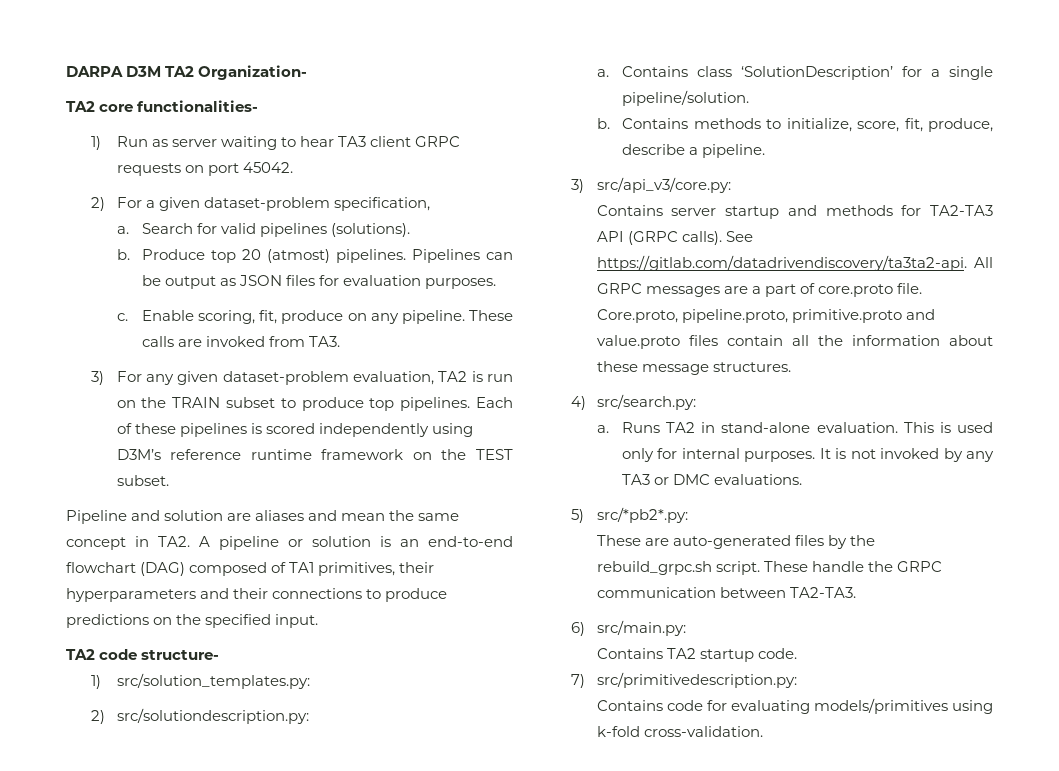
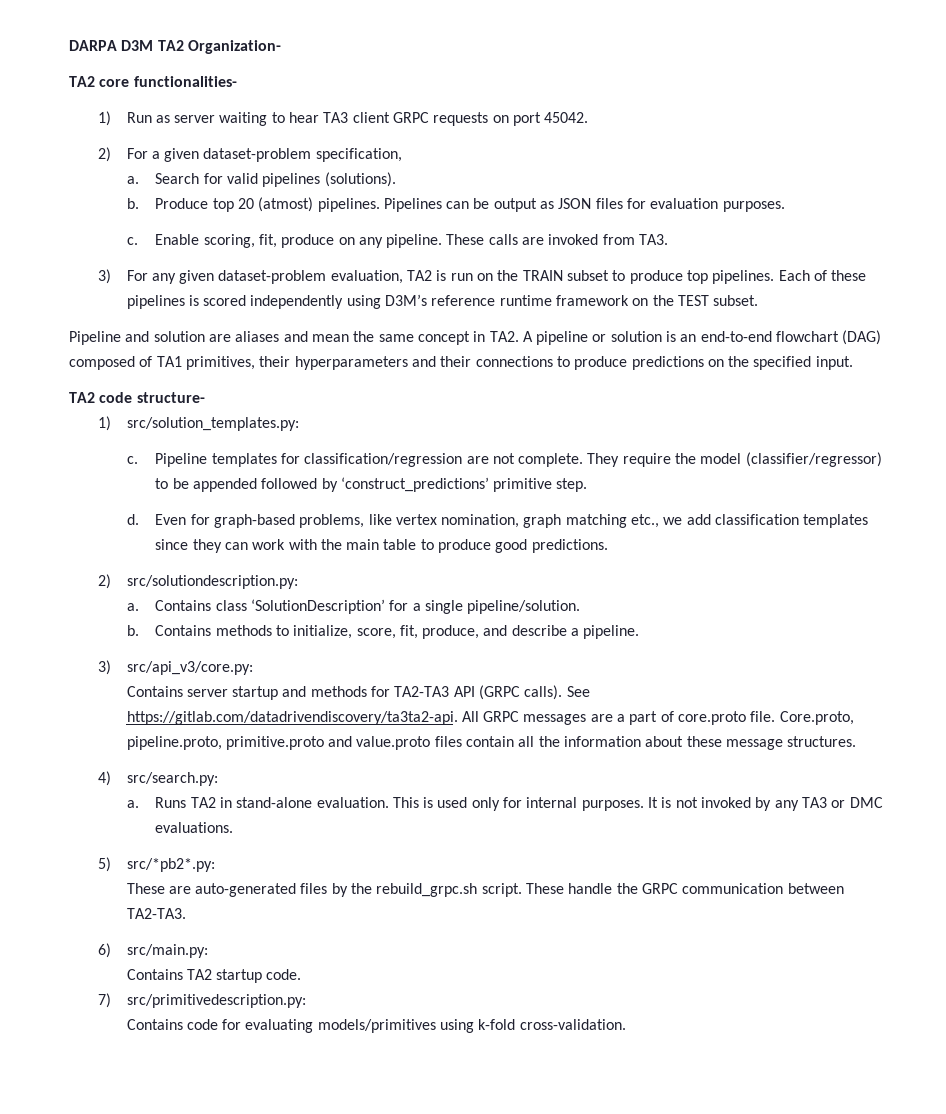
(310, 681) none -> [126,452,882,467] [155,477,588,492] [126,514,869,528] [155,539,608,553] // c. Pipeline templates for classification/regression are not complete. They require the model (classifier/regressor) to be appended followed by ‘construct_predictions’ primitive step. // d. Even for graph-based problems, like vertex nomination, graph matching etc., we add classification templates since they can work with the main table to produce good predictions.
(993, 125) none -> [483,625,508,636] and

